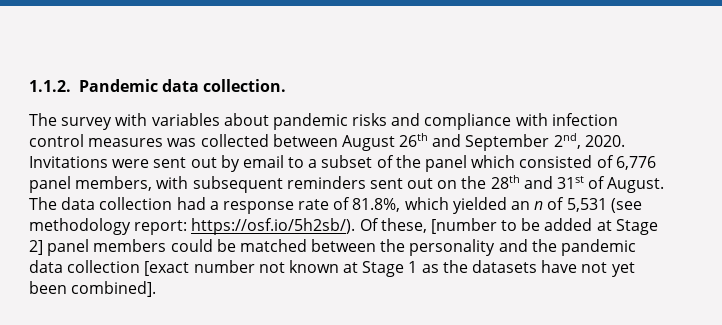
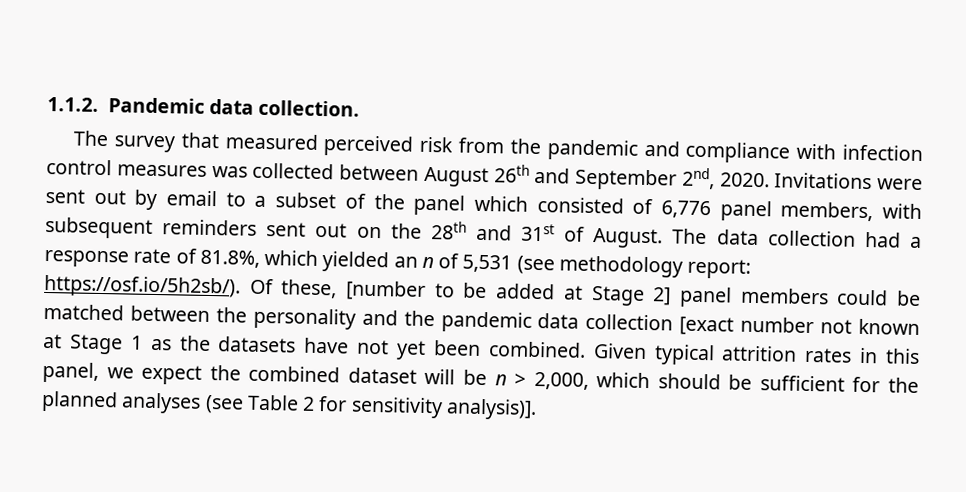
[115,113,388,130] with variables about pandemic risks -> [180,132,638,161] that measured perceived risk from the pandemic
[71,281,157,297] combined]. -> [487,341,920,366] [42,361,919,394] [41,390,537,420] combined. Given typical attrition rates in this panel, we expect the combined dataset will be n > 2,000, which should be sufficient for the planned analyses (see Table 2 for sensitivity analysis)].

